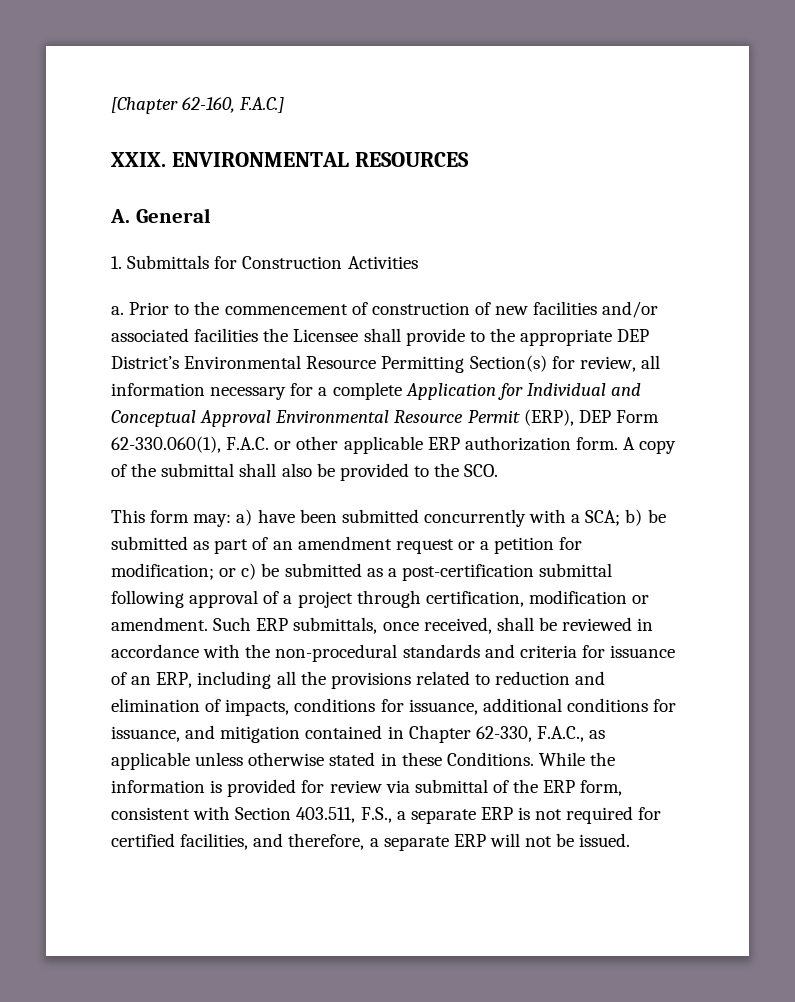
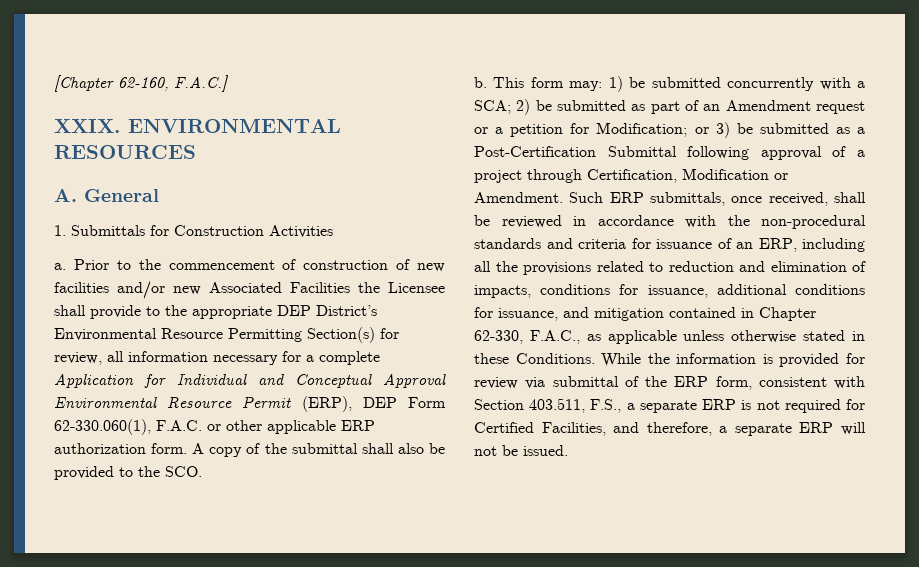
[111,328,259,342] associated facilities -> [173,282,350,295] new Associated Facilities
(499, 470) none -> [474,77,487,88] b.
[236,509,337,526] a) have been -> [608,76,646,92] 1) be
[625,509,643,526] b) -> [516,99,531,115] 2)
[297,536,392,550] amendment -> [725,100,811,111] Amendment
[111,563,257,580] modification; or c) -> [596,122,730,138] Modification; or 3)
[401,563,613,581] post-certification submittal -> [474,146,677,157] Post-Certification Submittal
[425,590,650,607] [111,617,208,631] certification, modification or amendment. -> [587,168,788,183] [474,192,563,203] Certification, Modification or Amendment.
[111,833,249,850] certified facilities, -> [474,422,606,436] Certified Facilities,

